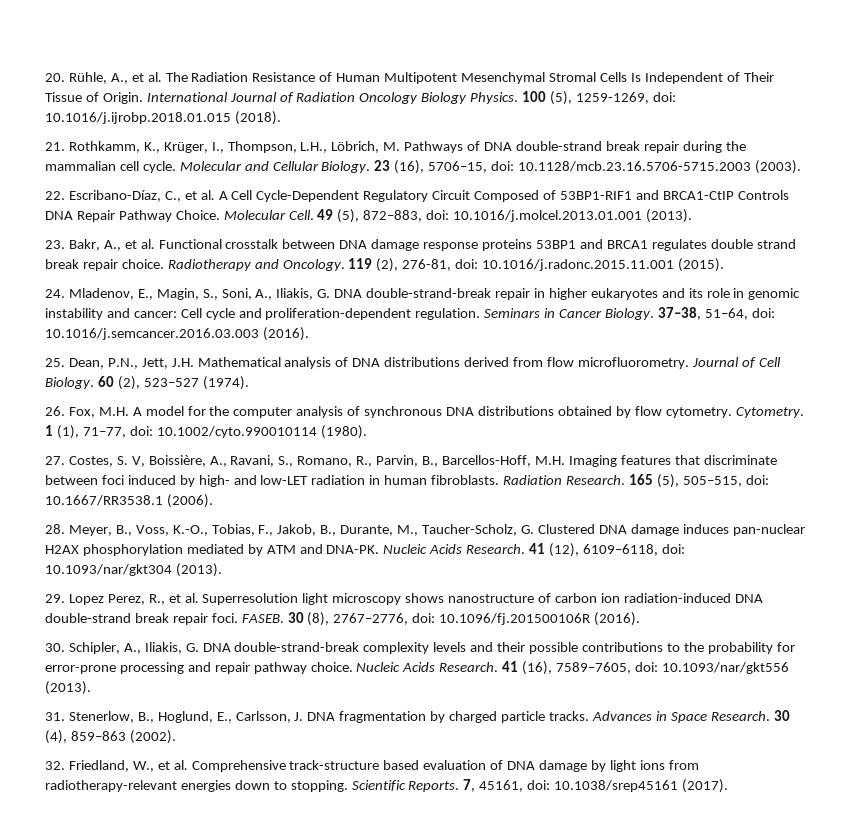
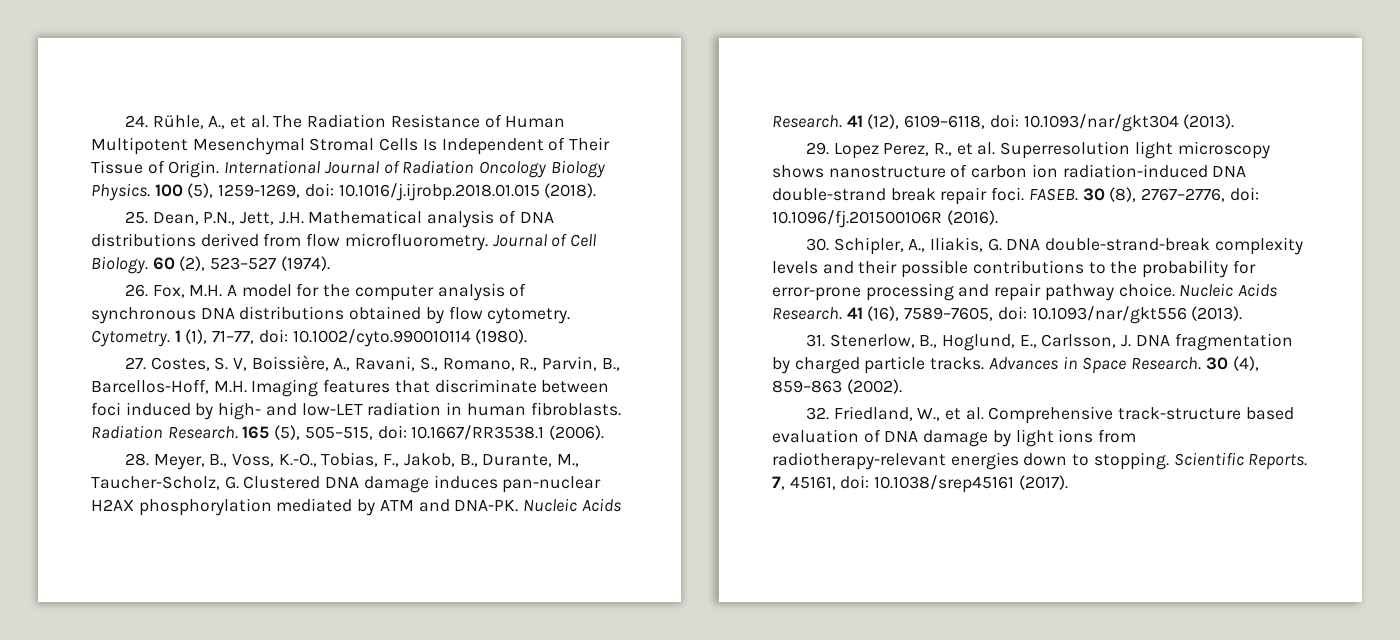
[45,73,65,82] 20. -> [124,115,148,128] 24.
[45,141,746,153] [45,160,801,174] [45,190,789,202] [45,209,693,223] [45,239,796,251] [45,258,725,272] [45,288,801,300] [45,307,775,320] [45,327,309,341] // 21. Rothkamm, K., Krüger, I., Thompson, L.H., Löbrich, M. Pathways of DNA double-strand break repair during the mammalian cell cycle. Molecular and Cellular Biology. 23 (16), 5706–15, doi: 10.1128/mcb.23.16.5706-5715.2003 (2003). // 22. Escribano-Díaz, C., et al. A Cell Cycle-Dependent Regulatory Circuit Composed of 53BP1-RIF1 and BRCA1-CtIP Controls DNA Repair Pathway Choice. Molecular Cell. 49 (5), 872–883, doi: 10.1016/j.molcel.2013.01.001 (2013). // 23. Bakr, A., et al. Functional crosstalk between DNA damage response proteins 53BP1 and BRCA1 regulates double strand break repair choice. Radiotherapy and Oncology. 119 (2), 276-81, doi: 10.1016/j.radonc.2015.11.001 (2015). // 24. Mladenov, E., Magin, S., Soni, A., Iliakis, G. DNA double-strand-break repair in higher eukaryotes and its role in genomic instability and cancer: Cell cycle and proliferation-dependent regulation. Seminars in Cancer Biology. 37–38, 51–64, doi: 10.1016/j.semcancer.2016.03.003 (2016). -> (597, 190) none

